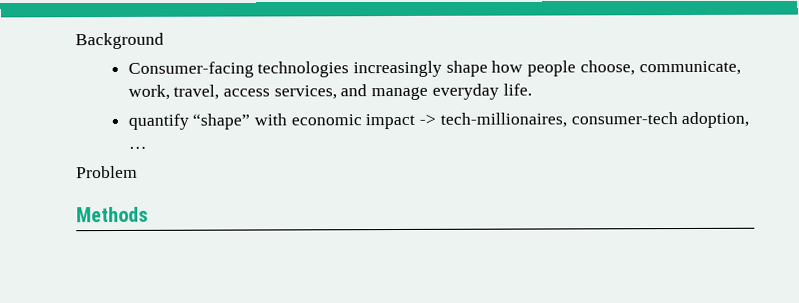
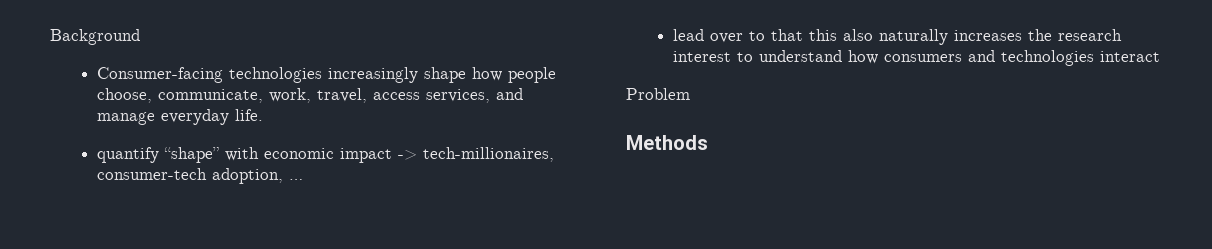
(147, 147) none -> [673,29,1123,45] [673,50,1161,66] // lead over to that this also naturally increases the research interest to understand how consumers and technologies interact

